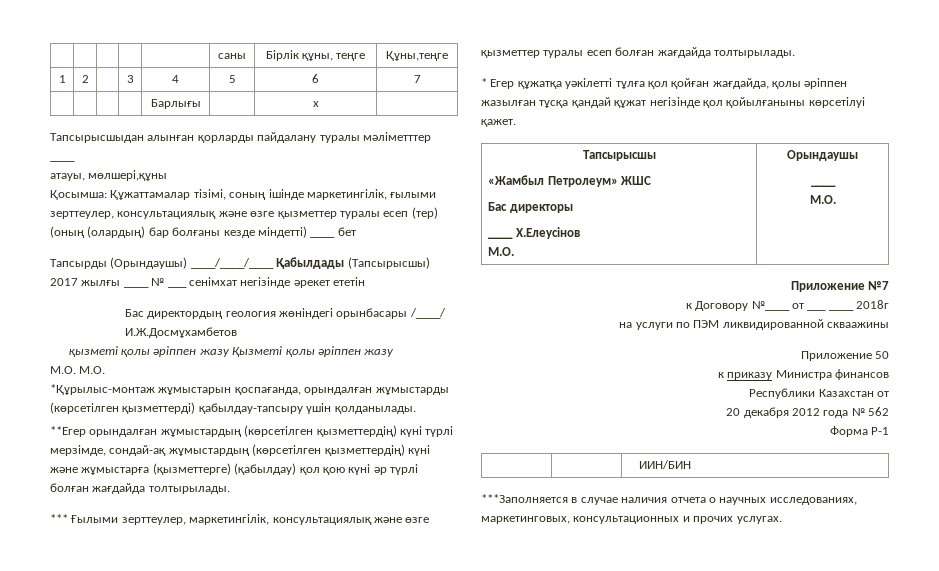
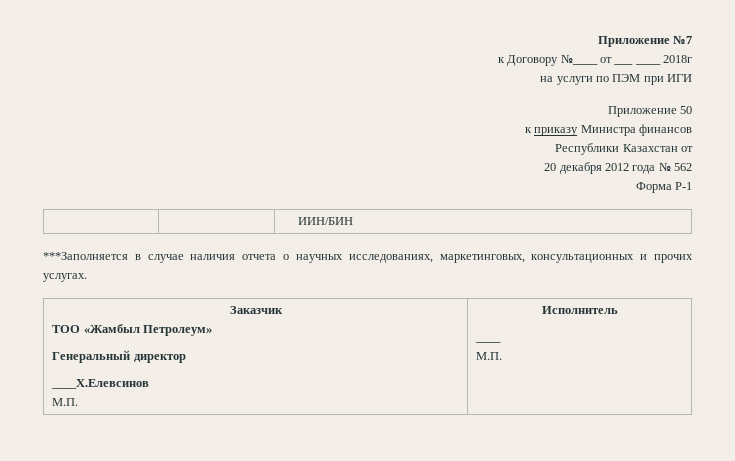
[217,53,246,59] [265,50,366,61] [386,51,448,61] [58,75,66,83] [81,75,89,83] [126,75,134,83] [172,75,179,83] [228,75,236,83] [312,74,319,83] [413,75,421,83] [150,99,201,109] [312,101,319,107] [50,132,431,143] [50,160,75,162] [50,170,168,181] [50,189,437,200] [50,207,438,219] [50,226,336,238] [337,227,356,236] [50,257,430,269] [50,278,121,286] [123,286,149,288] [151,278,165,286] [167,286,187,288] [188,277,365,288] [124,308,446,319] [124,327,237,338] [68,346,395,357] [50,366,106,374] [50,384,449,395] [50,402,416,414] [50,425,454,437] [50,444,430,456] [50,463,418,475] [50,483,230,494] [50,514,430,525] [481,47,795,58] [481,78,848,89] [481,97,865,108] [481,119,516,127] [582,150,656,161] [488,175,651,187] [488,202,573,213] [488,227,580,239] [488,247,515,256] [787,150,858,161] [810,185,836,187] [809,195,836,204] | | | | | саны | Бірлік құны, теңге | Құны,теңге // 1 | 2 | | 3 | 4 | 5 | 6 | 7 // | | | | Барлығы | | х | // Тапсырысшыдан алынған қорларды пайдалану туралы мәліметттер ____ // атауы, мөлшері,құны // Қосымша: Құжаттамалар тізімі, соның ішінде маркетингілік, ғылыми зерттеулер, консультациялық және өзге қызметтер туралы есеп (тер) (оның (олардың) бар болғаны кезде міндетті) ____ бет // Тапсырды (Орындаушы) ____/____/____ Қабылдады (Тапсырысшы) 2017 жылғы ____ № ___ сенімхат негізінде әрекет ететін // Бас директордың геология жөніндегі орынбасары /____/ И.Ж.Досмұхамбетов // қызметі қолы әріппен жазу Қызметі қолы әріппен жазу // М.О. М.О. // *Құрылыс-монтаж жұмыстарын қоспағанда, орындалған жұмыстарды (көрсетілген қызметтерді) қабылдау-тапсыру үшін қолданылады. // **Егер орындалған жұмыстардың (көрсетілген қызметтердің) күні түрлі мерзімде, сондай-ақ жұмыстардың (көрсетілген қызметтердің) күні және жұмыстарға (қызметтерге) (қабылдау) қол қою күні әр түрлі болған жағдайда толтырылады. // *** Ғылыми зерттеулер, маркетингілік, консультациялық және өзге қызметтер туралы есеп болған жағдайда толтырылады. // * Егер құжатқа уәкілетті тұлға қол қойған жағдайда, қолы әріппен жазылған тұсқа қандай құжат негізінде қол қойылғаныны көрсетілуі қажет. // Тапсырысшы // «Жамбыл Петролеум» ЖШС // Бас директоры // ____ Х.Елеусінов // М.О. | Орындаушы // ____ // М.О. // -> (597, 41) none
[722,319,889,330] ликвидированной скваажины -> [643,74,692,85] при ИГИ
(782, 520) none -> [229,306,283,314] [52,324,212,336] [52,350,186,363] [51,379,150,389] [52,398,79,406] [541,306,618,314] [475,341,502,343] [476,352,503,360] // Заказчик // ТОО «Жамбыл Петролеум» // Генеральный директор // ____Х.Елевсинов // М.П. | Исполнитель // ____ // М.П.

